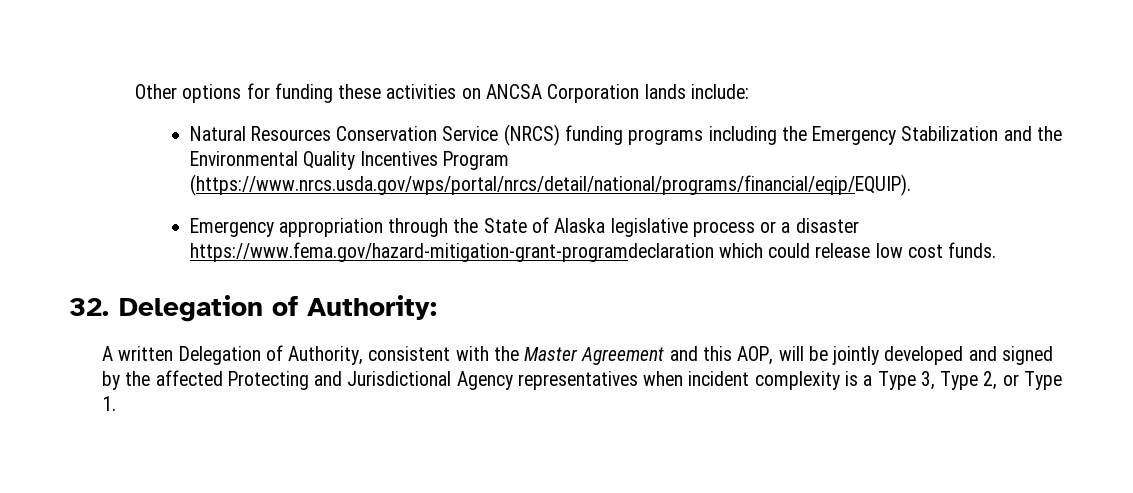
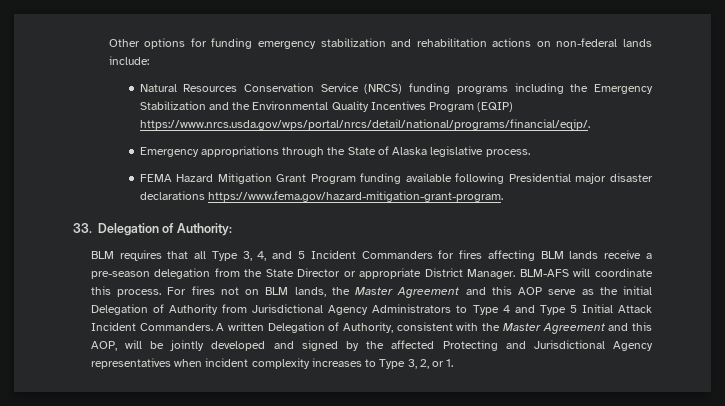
[338,84,640,103] these activities on ANCSA Corporation -> [257,38,618,49] emergency stabilization and rehabilitation actions on non-federal
[189,174,911,196] [189,218,383,237] (https://www.nrcs.usda.gov/wps/portal/nrcs/detail/national/programs/financial/eqip/EQUIP). // Emergency appropriation -> [477,102,514,112] [139,119,590,130] [139,146,279,157] (EQIP) https://www.nrcs.usda.gov/wps/portal/nrcs/detail/national/programs/financial/eqip/. // Emergency appropriations
[692,218,859,237] [189,242,997,262] [69,295,437,322] process or a disaster https://www.fema.gov/hazard-mitigation-grant-programdeclaration which could release low cost funds. // 32. Delegation of Authority: // -> [485,149,530,157] [139,173,653,184] [139,191,503,202] [73,223,232,236] [90,250,652,261] [90,268,654,279] [90,286,652,298] [90,304,653,315] [90,322,213,331] process. // FEMA Hazard Mitigation Grant Program funding available following Presidential major disaster declarations https://www.fema.gov/hazard-mitigation-grant-program. // 33. Delegation of Authority: // BLM requires that all Type 3, 4, and 5 Incident Commanders for fires affecting BLM lands receive a pre-season delegation from the State Director or appropriate District Manager. BLM-AFS will coordinate this process. For fires not on BLM lands, the Master Agreement and this AOP serve as the initial Delegation of Authority from Jurisdictional Agency Administrators to Type 4 and Type 5 Initial Attack Incident Commanders.
[844,371,979,390] is a Type 3, Type -> [311,358,417,369] increases to Type 3,
[1023,371,1062,390] Type -> (444, 364) none

